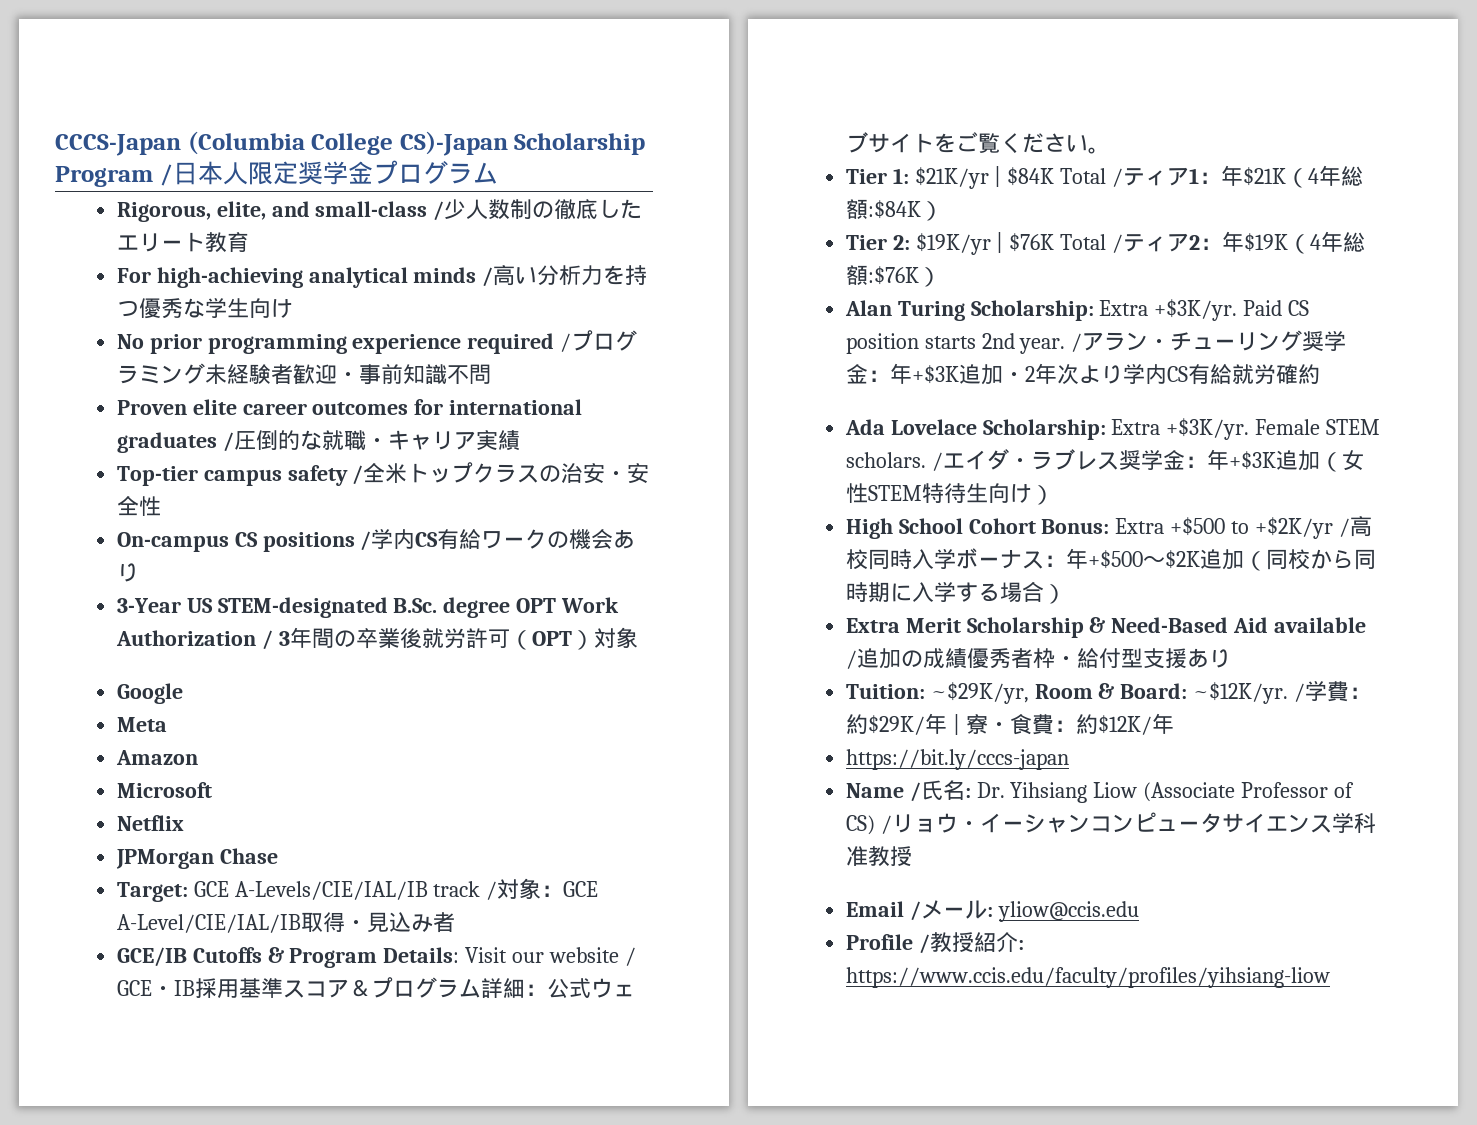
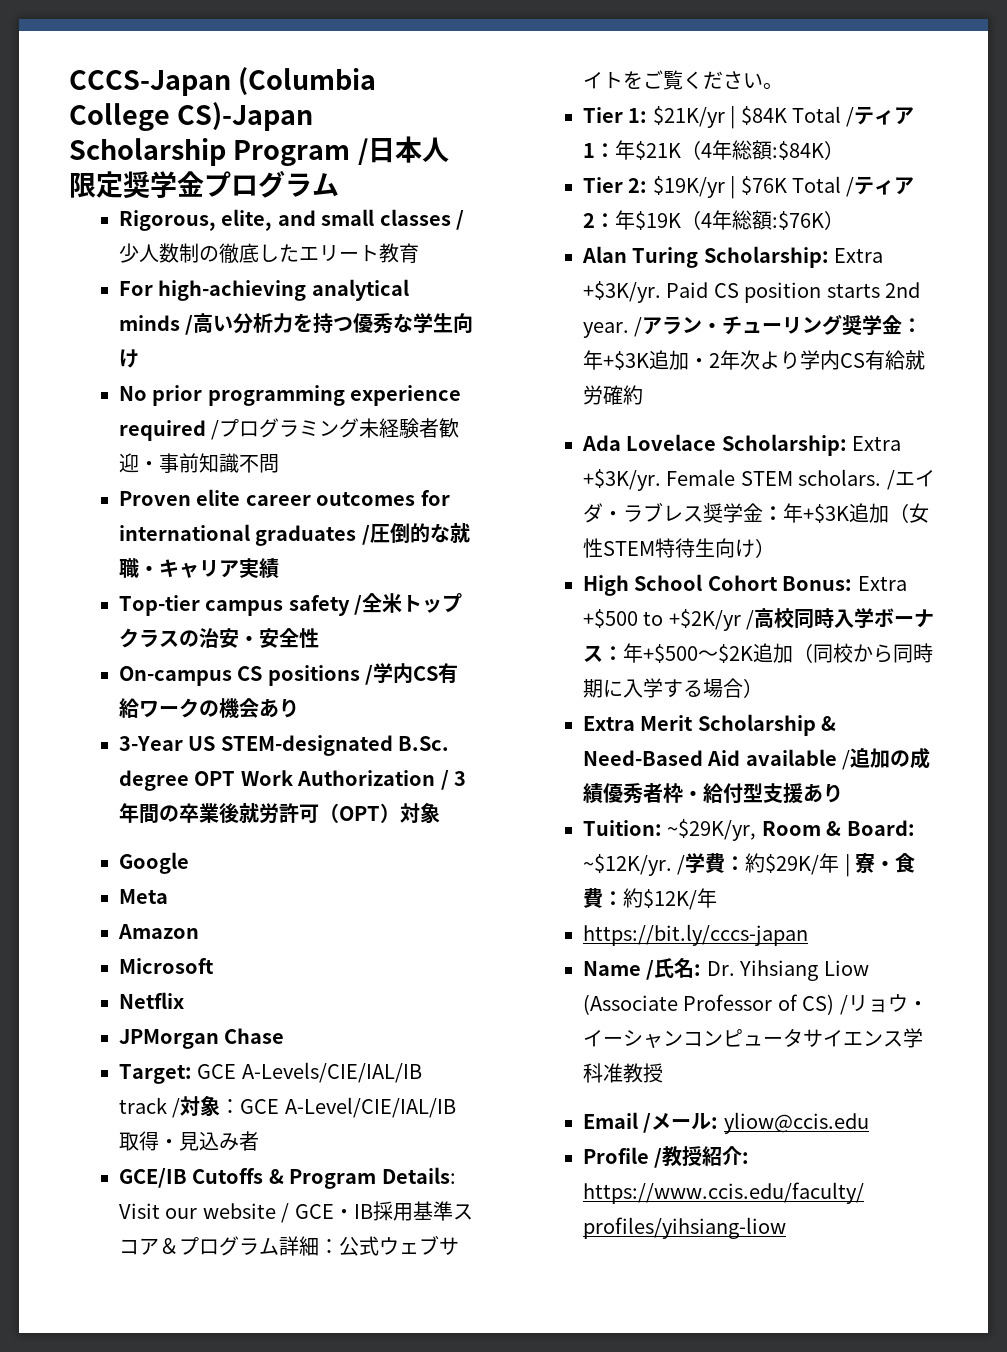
[315,201,428,217] small-class -> [321,209,451,226] small classes

